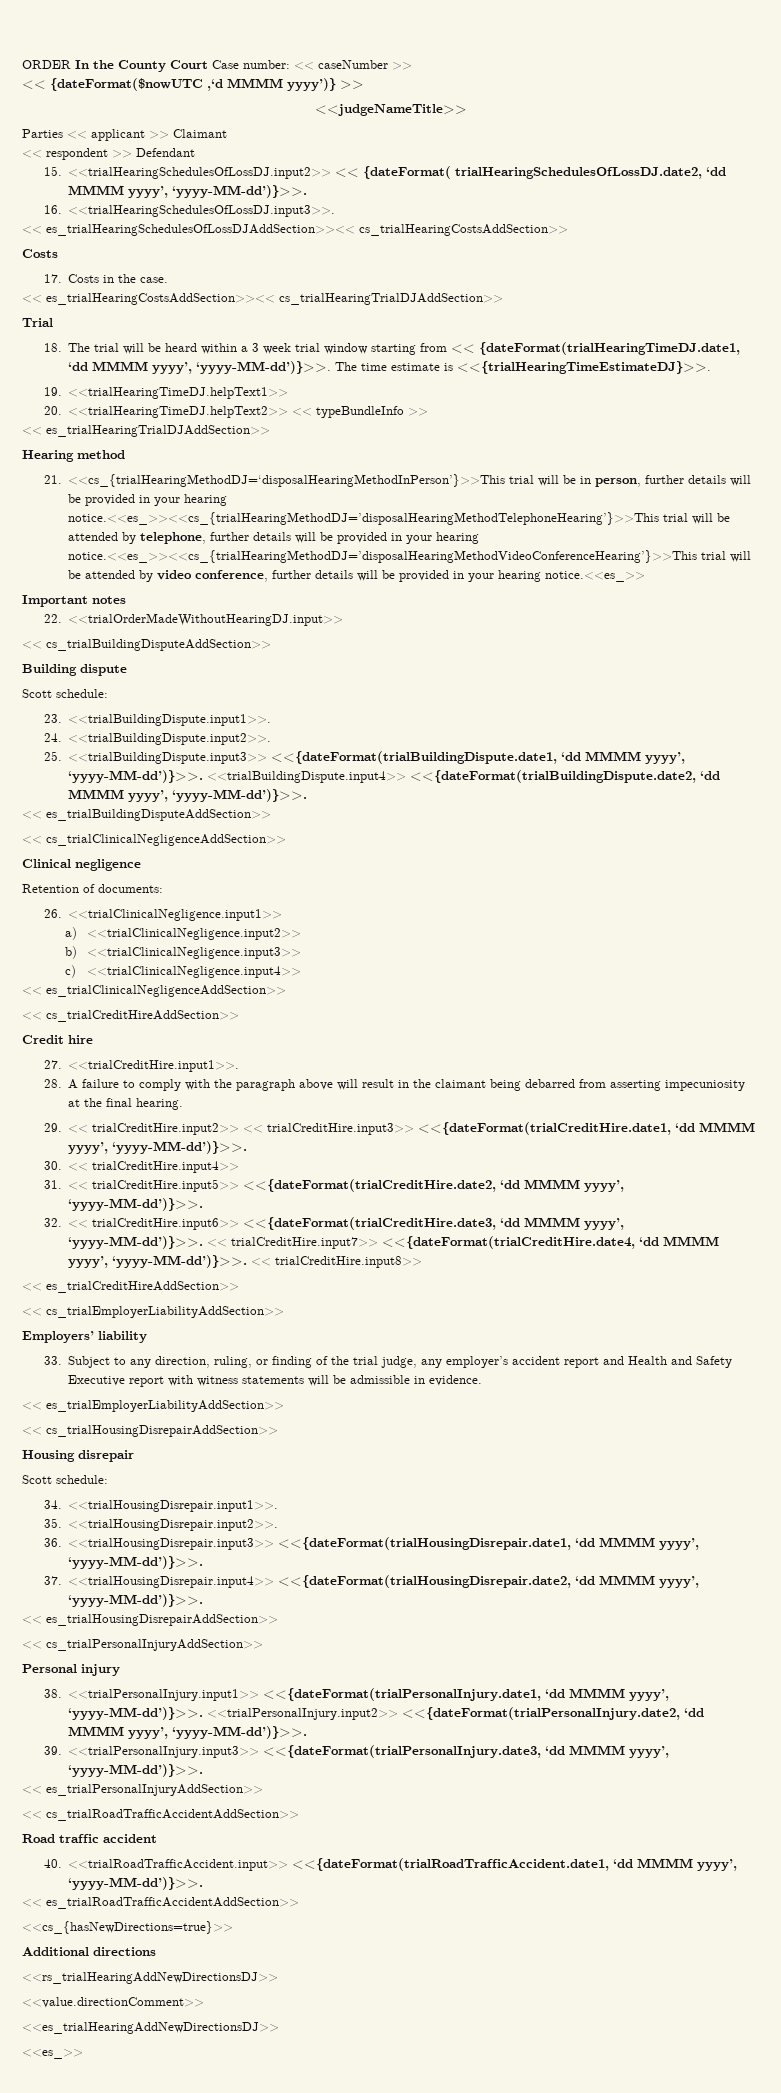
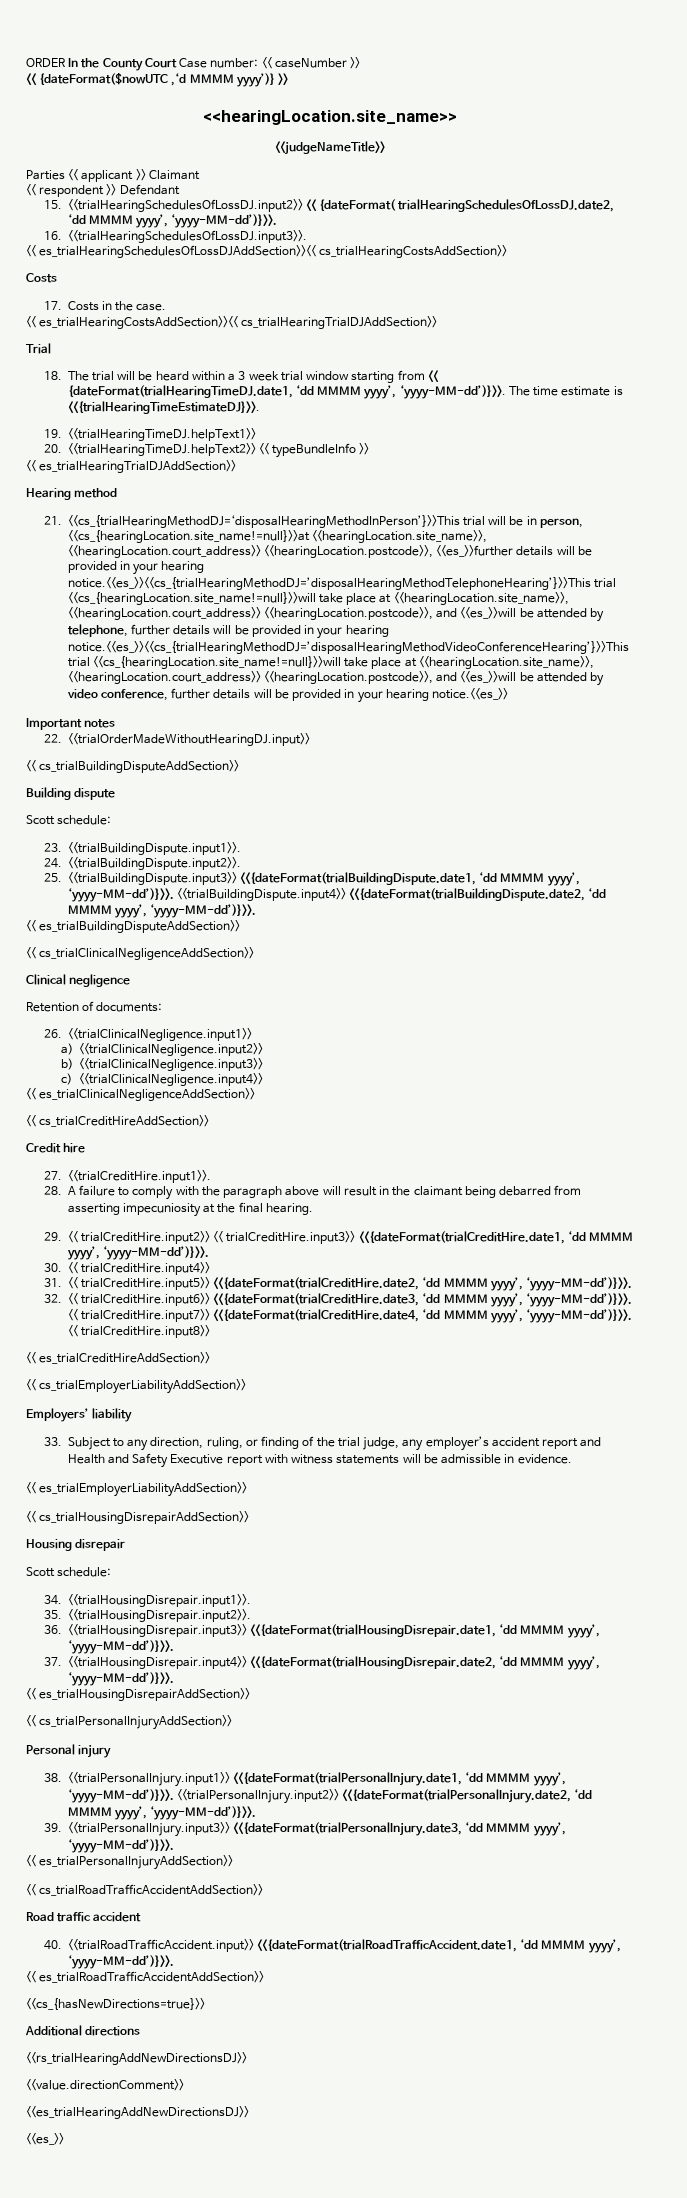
(364, 84) none -> [203,110,457,125] // <<hearingLocation.site_name>>
[645,475,685,484] further -> [67,530,487,543] [67,545,514,558] <<cs_{hearingLocation.site_name!=null}>>at <<hearingLocation.site_name>>, <<hearingLocation.court_address>> <<hearingLocation.postcode>>, <<es_>>further
[692,513,714,524] will -> [67,592,569,605] [67,607,517,620] <<cs_{hearingLocation.site_name!=null}>>will take place at <<hearingLocation.site_name>>, <<hearingLocation.court_address>> <<hearingLocation.postcode>>, and <<es_>>will
[730,551,752,562] will -> [92,656,594,669] [67,671,517,684] <<cs_{hearingLocation.site_name!=null}>>will take place at <<hearingLocation.site_name>>, <<hearingLocation.court_address>> <<hearingLocation.postcode>>, and <<es_>>will

